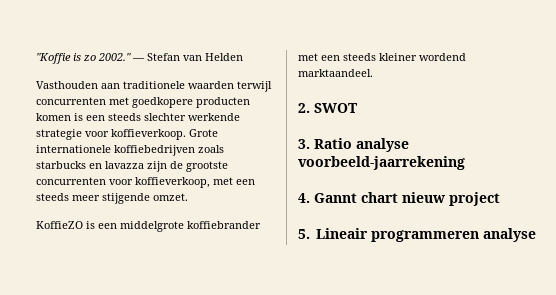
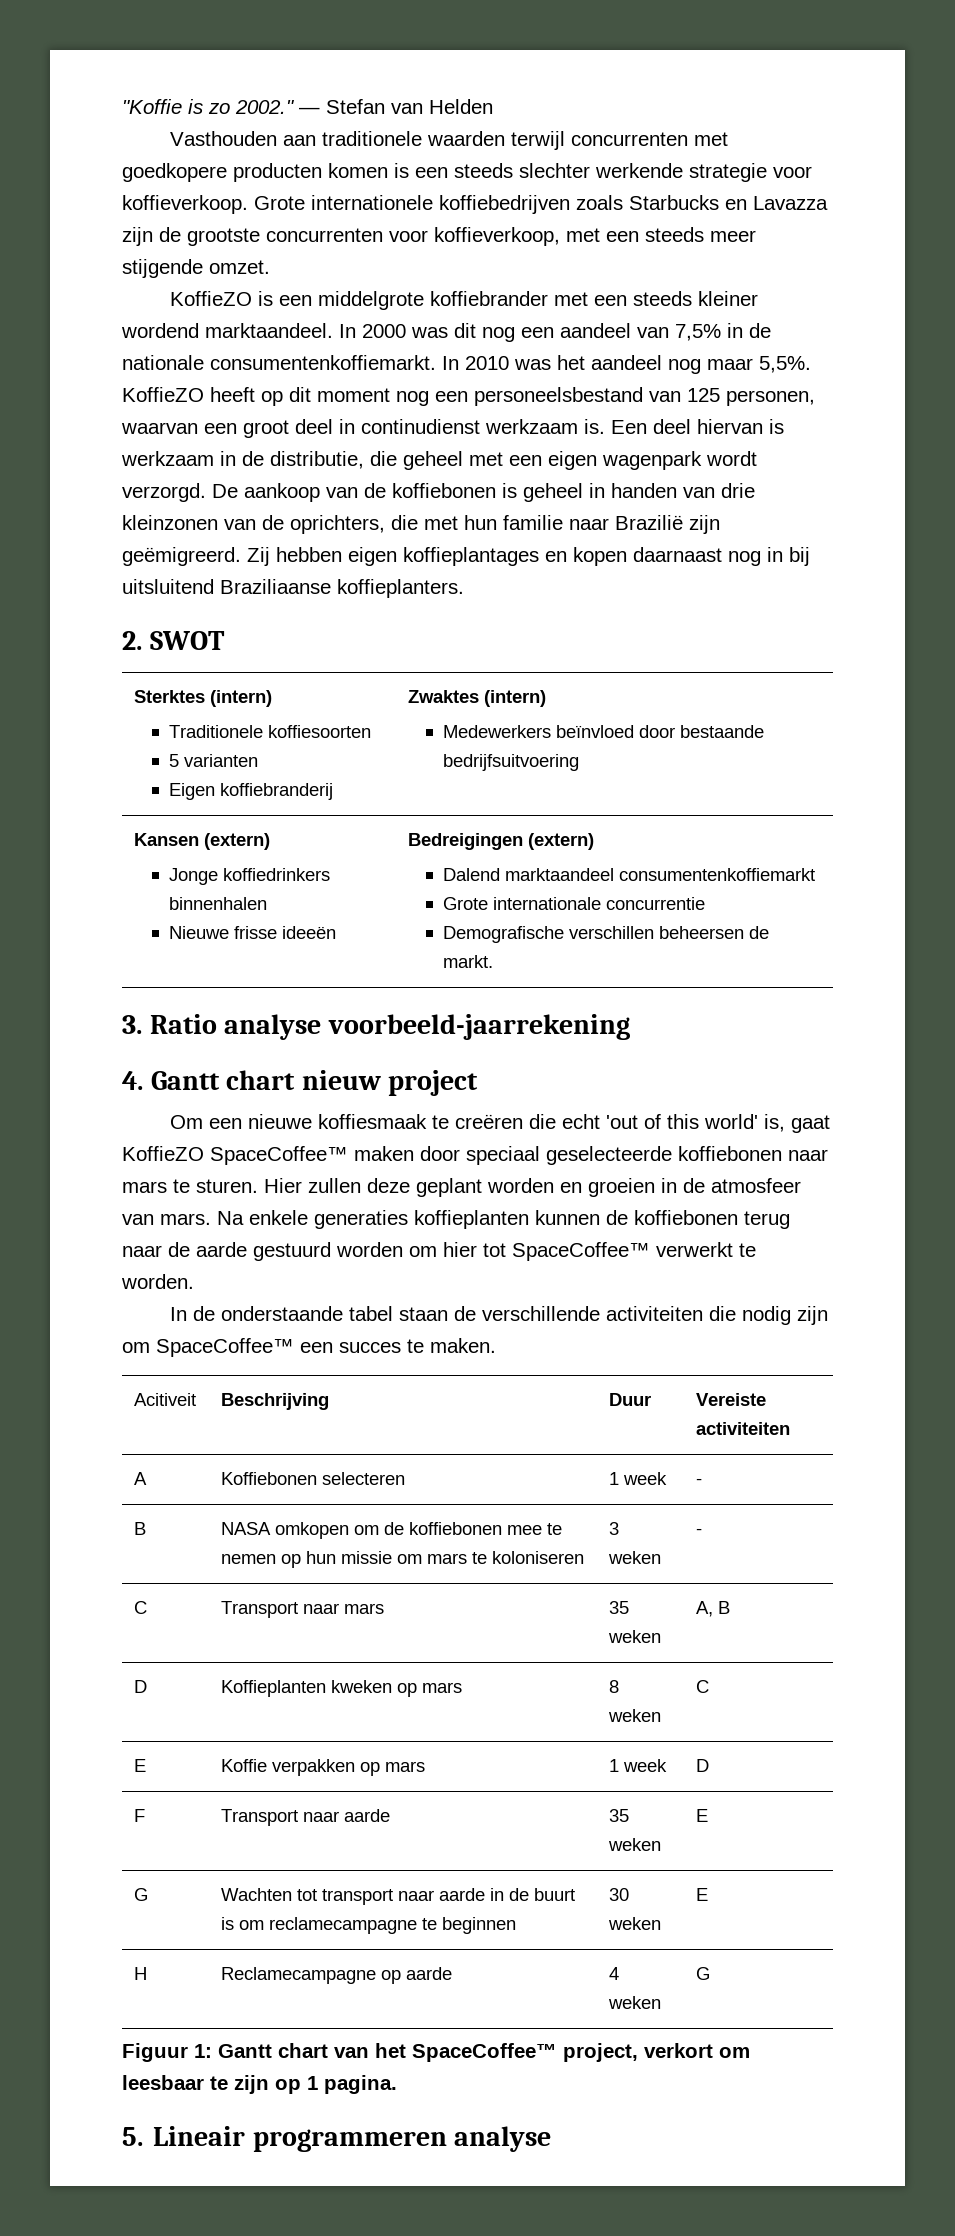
[36,161,144,169] starbucks en lavazza -> [629,195,828,210] Starbucks en Lavazza
[298,103,357,113] // 2. SWOT -> [339,323,771,342] [122,355,811,374] [122,387,815,406] [121,419,784,438] [121,451,757,470] [122,483,755,502] [122,515,720,534] [122,547,810,566] [122,579,464,598] [122,631,225,650] [134,690,273,707] [168,725,371,738] [168,754,258,767] [168,783,333,800] [408,690,547,707] [442,725,764,738] [442,754,579,771] [134,833,271,850] [168,868,330,885] [168,897,267,910] [168,926,336,939] [408,833,595,850] [442,868,815,881] [442,897,705,910] [442,926,769,943] [442,955,493,968] In 2000 was dit nog een aandeel van 7,5% in de nationale consumentenkoffiemarkt. In 2010 was het aandeel nog maar 5,5%. KoffieZO heeft op dit moment nog een personeelsbestand van 125 personen, waarvan een groot deel in continudienst werkzaam is. Een deel hiervan is werkzaam in de distributie, die geheel met een eigen wagenpark wordt verzorgd. De aankoop van de koffiebonen is geheel in handen van drie kleinzonen van de oprichters, die met hun familie naar Brazilië zijn geëmigreerd. Zij hebben eigen koffieplantages en kopen daarnaast nog in bij uitsluitend Braziliaanse koffieplanters. // 2. SWOT // Sterktes (intern) // Traditionele koffiesoorten // 5 varianten // Eigen koffiebranderij | Zwaktes (intern) // Medewerkers beïnvloed door bestaande bedrijfsuitvoering // Kansen (extern) // Jonge koffiedrinkers binnenhalen // Nieuwe frisse ideeën | Bedreigingen (extern) // Dalend marktaandeel consumentenkoffiemarkt // Grote internationale concurrentie // Demografische verschillen beheersen de markt.
[314,193,357,203] Gannt -> [150,1071,220,1090] Gantt
(500, 199) none -> [170,1114,831,1133] [122,1146,828,1165] [122,1178,801,1197] [122,1210,790,1229] [122,1242,756,1261] [121,1274,194,1289] [170,1306,829,1325] [122,1338,496,1357] [134,1393,197,1406] [221,1393,330,1410] [609,1393,652,1406] [696,1393,767,1406] [696,1422,791,1435] [134,1472,148,1485] [221,1472,406,1485] [609,1472,668,1485] [696,1478,703,1485] [134,1522,147,1535] [221,1522,563,1539] [221,1551,585,1568] [609,1522,620,1535] [608,1551,662,1564] [696,1528,703,1535] [134,1601,148,1614] [221,1601,385,1618] [609,1601,630,1614] [608,1630,662,1643] [696,1601,731,1617] [134,1680,148,1693] [221,1680,463,1697] [609,1680,620,1693] [608,1709,662,1722] [696,1680,710,1693] [134,1759,147,1772] [221,1759,426,1776] [609,1759,668,1772] [696,1759,710,1772] [134,1809,146,1822] [221,1809,391,1826] [609,1809,630,1822] [608,1838,662,1851] [696,1809,709,1822] [134,1888,149,1901] [221,1888,576,1905] [221,1917,517,1934] [609,1888,630,1901] [608,1917,662,1930] [696,1888,709,1901] [134,1967,148,1980] [221,1967,453,1984] [609,1967,620,1980] [608,1996,662,2009] [696,1967,711,1980] [122,2043,750,2062] [122,2075,397,2094] // Om een nieuwe koffiesmaak te creëren die echt 'out of this world' is, gaat KoffieZO SpaceCoffee™ maken door speciaal geselecteerde koffiebonen naar mars te sturen. Hier zullen deze geplant worden en groeien in de atmosfeer van mars. Na enkele generaties koffieplanten kunnen de koffiebonen terug naar de aarde gestuurd worden om hier tot SpaceCoffee™ verwerkt te worden. // In de onderstaande tabel staan de verschillende activiteiten die nodig zijn om SpaceCoffee™ een succes te maken. // Acitiveit | Beschrijving | Duur | Vereiste activiteiten // A | Koffiebonen selecteren | 1 week | - // B | NASA omkopen om de koffiebonen mee te nemen op hun missie om mars te koloniseren | 3 weken | - // C | Transport naar mars | 35 weken | A, B // D | Koffieplanten kweken op mars | 8 weken | C // E | Koffie verpakken op mars | 1 week | D // F | Transport naar aarde | 35 weken | E // G | Wachten tot transport naar aarde in de buurt is om reclamecampagne te beginnen | 30 weken | E // H | Reclamecampagne op aarde | 4 weken | G // Figuur 1: Gantt chart van het SpaceCoffee™ project, verkort om leesbaar te zijn op 1 pagina.

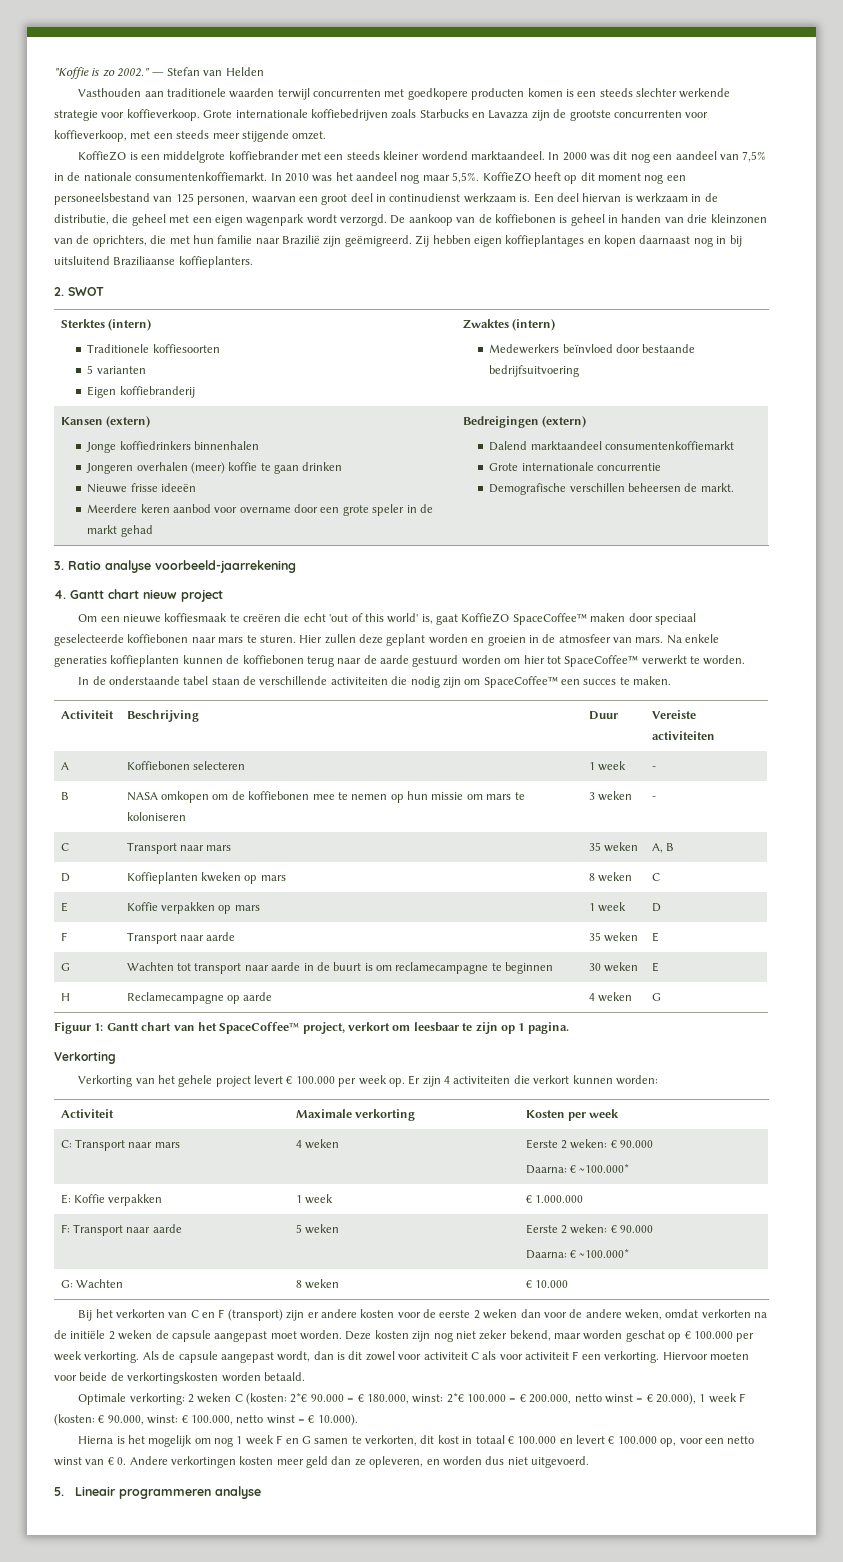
[311,195,433,210] internationele -> [235,109,308,118] internationale
[168,926,336,939] Nieuwe frisse ideeën -> [86,462,343,474] [87,483,196,493] [87,504,433,516] [87,525,153,537] Jongeren overhalen (meer) koffie te gaan drinken // Nieuwe frisse ideeën // Meerdere keren aanbod voor overname door een grote speler in de markt gehad
[134,1393,197,1406] Acitiveit -> [60,710,114,719] Activiteit
(397, 2084) none -> [54,1051,116,1064] [78,1075,658,1087] [60,1109,114,1118] [295,1109,416,1121] [525,1109,620,1121] [60,1139,180,1151] [295,1139,340,1149] [525,1139,654,1149] [525,1164,630,1174] [60,1194,163,1206] [295,1194,334,1204] [525,1195,584,1203] [60,1224,182,1236] [295,1224,340,1234] [525,1224,654,1234] [525,1249,630,1259] [60,1279,124,1288] [295,1279,340,1289] [525,1280,569,1288] [78,1309,768,1321] [54,1330,755,1342] [54,1351,749,1363] [54,1372,305,1384] [78,1393,746,1405] [54,1414,358,1426] [78,1435,755,1447] [54,1456,589,1468] // Verkorting // Verkorting van het gehele project levert € 100.000 per week op. Er zijn 4 activiteiten die verkort kunnen worden: // Activiteit | Maximale verkorting | Kosten per week // C: Transport naar mars | 4 weken | Eerste 2 weken: € 90.000 // Daarna: € ~100.000* // E: Koffie verpakken | 1 week | € 1.000.000 // F: Transport naar aarde | 5 weken | Eerste 2 weken: € 90.000 // Daarna: € ~100.000* // G: Wachten | 8 weken | € 10.000 // Bij het verkorten van C en F (transport) zijn er andere kosten voor de eerste 2 weken dan voor de andere weken, omdat verkorten na de initiële 2 weken de capsule aangepast moet worden. Deze kosten zijn nog niet zeker bekend, maar worden geschat op € 100.000 per week verkorting. Als de capsule aangepast wordt, dan is dit zowel voor activiteit C als voor activiteit F een verkorting. Hiervoor moeten voor beide de verkortingskosten worden betaald. // Optimale verkorting: 2 weken C (kosten: 2*€ 90.000 = € 180.000, winst: 2*€ 100.000 = € 200.000, netto winst = € 20.000), 1 week F (kosten: € 90.000, winst: € 100.000, netto winst = € 10.000). // Hierna is het mogelijk om nog 1 week F en G samen te verkorten, dit kost in totaal € 100.000 en levert € 100.000 op, voor een netto winst van € 0. Andere verkortingen kosten meer geld dan ze opleveren, en worden dus niet uitgevoerd.

